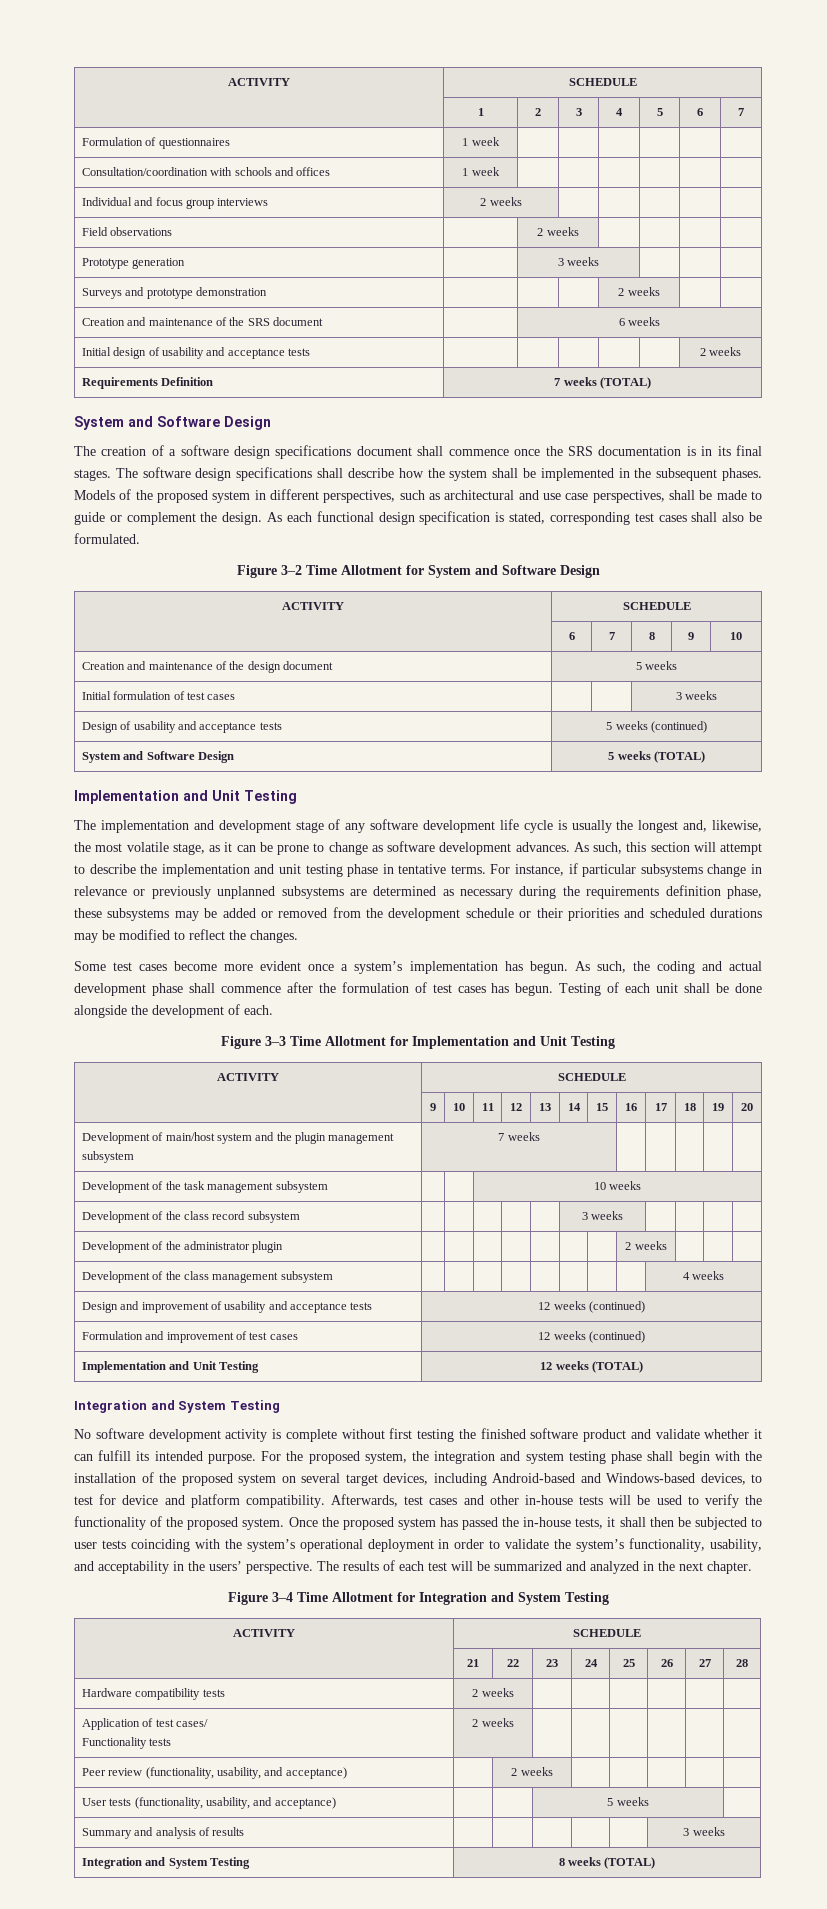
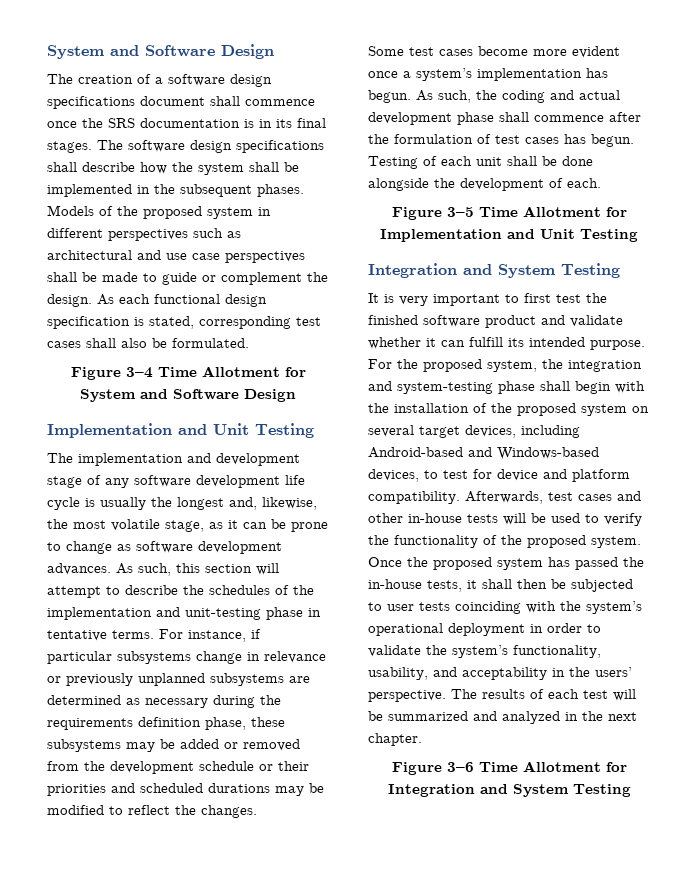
[228,78,290,86] [568,78,637,86] [477,108,484,116] [535,108,541,116] [575,108,582,116] [616,108,623,116] [656,108,663,116] [697,108,703,116] [738,108,744,116] [81,137,230,149] [462,137,500,146] [81,167,331,176] [462,167,500,176] [81,197,269,209] [480,197,522,206] [81,227,173,236] [537,227,579,236] [81,258,186,269] [557,257,600,266] [81,287,267,299] [618,287,660,296] [81,317,324,326] [618,317,661,326] [81,347,311,359] [699,347,742,356] [81,377,214,389] [554,377,651,389] ACTIVITY | SCHEDULE // | 1 | 2 | 3 | 4 | 5 | 6 | 7 // Formulation of questionnaires | 1 week | | | | | | // Consultation/coordination with schools and offices | 1 week | | | | | | // Individual and focus group interviews | 2 weeks | | | | | // Field observations | | 2 weeks | | | | // Prototype generation | | 3 weeks | | | // Surveys and prototype demonstration | | | | 2 weeks | | // Creation and maintenance of the SRS document | | 6 weeks // Initial design of usability and acceptance tests | | | | | | 2 weeks // Requirements Definition | 7 weeks (TOTAL) // -> (47, 52) none
[323,490,396,503] perspectives, -> [108,229,188,241] perspectives
[592,490,665,503] perspectives, -> [225,251,305,263] perspectives
[280,565,302,575] 3–2 -> [125,367,153,378] 3–4
[282,602,344,610] [622,602,691,610] [568,632,575,640] [608,632,615,640] [648,632,655,640] [688,632,694,640] [730,632,742,640] [81,661,334,673] [635,661,678,670] [81,691,236,700] [675,691,718,700] [81,721,282,733] [606,721,707,733] [81,751,234,763] [608,751,705,763] // ACTIVITY | SCHEDULE // | 6 | 7 | 8 | 9 | 10 // Creation and maintenance of the design document | 5 weeks // Initial formulation of test cases | | | 3 weeks // Design of usability and acceptance tests | 5 weeks (continued) // System and Software Design | 5 weeks (TOTAL) -> (296, 395) none
[161,864,343,877] implementation and unit testing -> [209,585,314,595] [47,607,261,620] schedules of the implementation and unit-testing
[265,1036,286,1046] 3–3 -> [446,207,474,217] 3–5
[217,1073,279,1081] [557,1073,626,1081] [430,1103,436,1111] [453,1103,465,1111] [481,1103,494,1111] [510,1103,522,1111] [539,1103,551,1111] [567,1103,581,1111] [596,1103,608,1111] [625,1103,637,1111] [654,1103,667,1111] [683,1103,696,1111] [712,1103,724,1111] [741,1103,753,1111] [81,1132,395,1144] [81,1151,134,1163] [498,1132,540,1141] [81,1181,328,1193] [593,1181,642,1190] [81,1211,300,1223] [581,1211,624,1220] [81,1241,284,1253] [625,1241,667,1250] [81,1271,333,1283] [682,1271,725,1280] [81,1301,373,1313] [538,1301,645,1313] [81,1331,298,1343] [538,1331,645,1343] [81,1361,259,1373] [540,1361,643,1373] [74,1400,280,1413] [74,1428,454,1442] // ACTIVITY | SCHEDULE // | 9 | 10 | 11 | 12 | 13 | 14 | 15 | 16 | 17 | 18 | 19 | 20 // Development of main/host system and the plugin management subsystem | 7 weeks | | | | | // Development of the task management subsystem | | | 10 weeks // Development of the class record subsystem | | | | | | 3 weeks | | | | // Development of the administrator plugin | | | | | | | | 2 weeks | | | // Development of the class management subsystem | | | | | | | | | 4 weeks // Design and improvement of usability and acceptance tests | 12 weeks (continued) // Formulation and improvement of test cases | 12 weeks (continued) // Implementation and Unit Testing | 12 weeks (TOTAL) // Integration and System Testing // No software development activity is complete without first testing -> [368,263,620,278] [368,293,581,306] // Integration and System Testing // It is very important to first test
[525,1451,606,1464] system testing -> [397,382,493,394] system-testing
[271,1592,293,1602] 3–4 -> [446,762,474,772] 3–6
[233,1629,295,1637] [573,1629,641,1637] [467,1659,479,1667] [506,1659,519,1667] [546,1659,558,1667] [584,1659,598,1667] [622,1659,635,1667] [660,1659,673,1667] [698,1659,711,1667] [736,1659,748,1667] [81,1688,225,1700] [472,1688,514,1697] [81,1718,208,1730] [81,1737,172,1749] [472,1718,514,1727] [81,1767,347,1779] [511,1767,553,1776] [81,1797,336,1809] [607,1797,649,1806] [81,1827,245,1839] [683,1827,725,1836] [81,1857,250,1869] [558,1857,656,1869] // ACTIVITY | SCHEDULE // | 21 | 22 | 23 | 24 | 25 | 26 | 27 | 28 // Hardware compatibility tests | 2 weeks | | | | | | // Application of test cases/ // Functionality tests | 2 weeks | | | | | | // Peer review (functionality, usability, and acceptance) | | 2 weeks | | | | | // User tests (functionality, usability, and acceptance) | | | 5 weeks | // Summary and analysis of results | | | | | | 3 weeks // Integration and System Testing | 8 weeks (TOTAL) -> (631, 790) none

